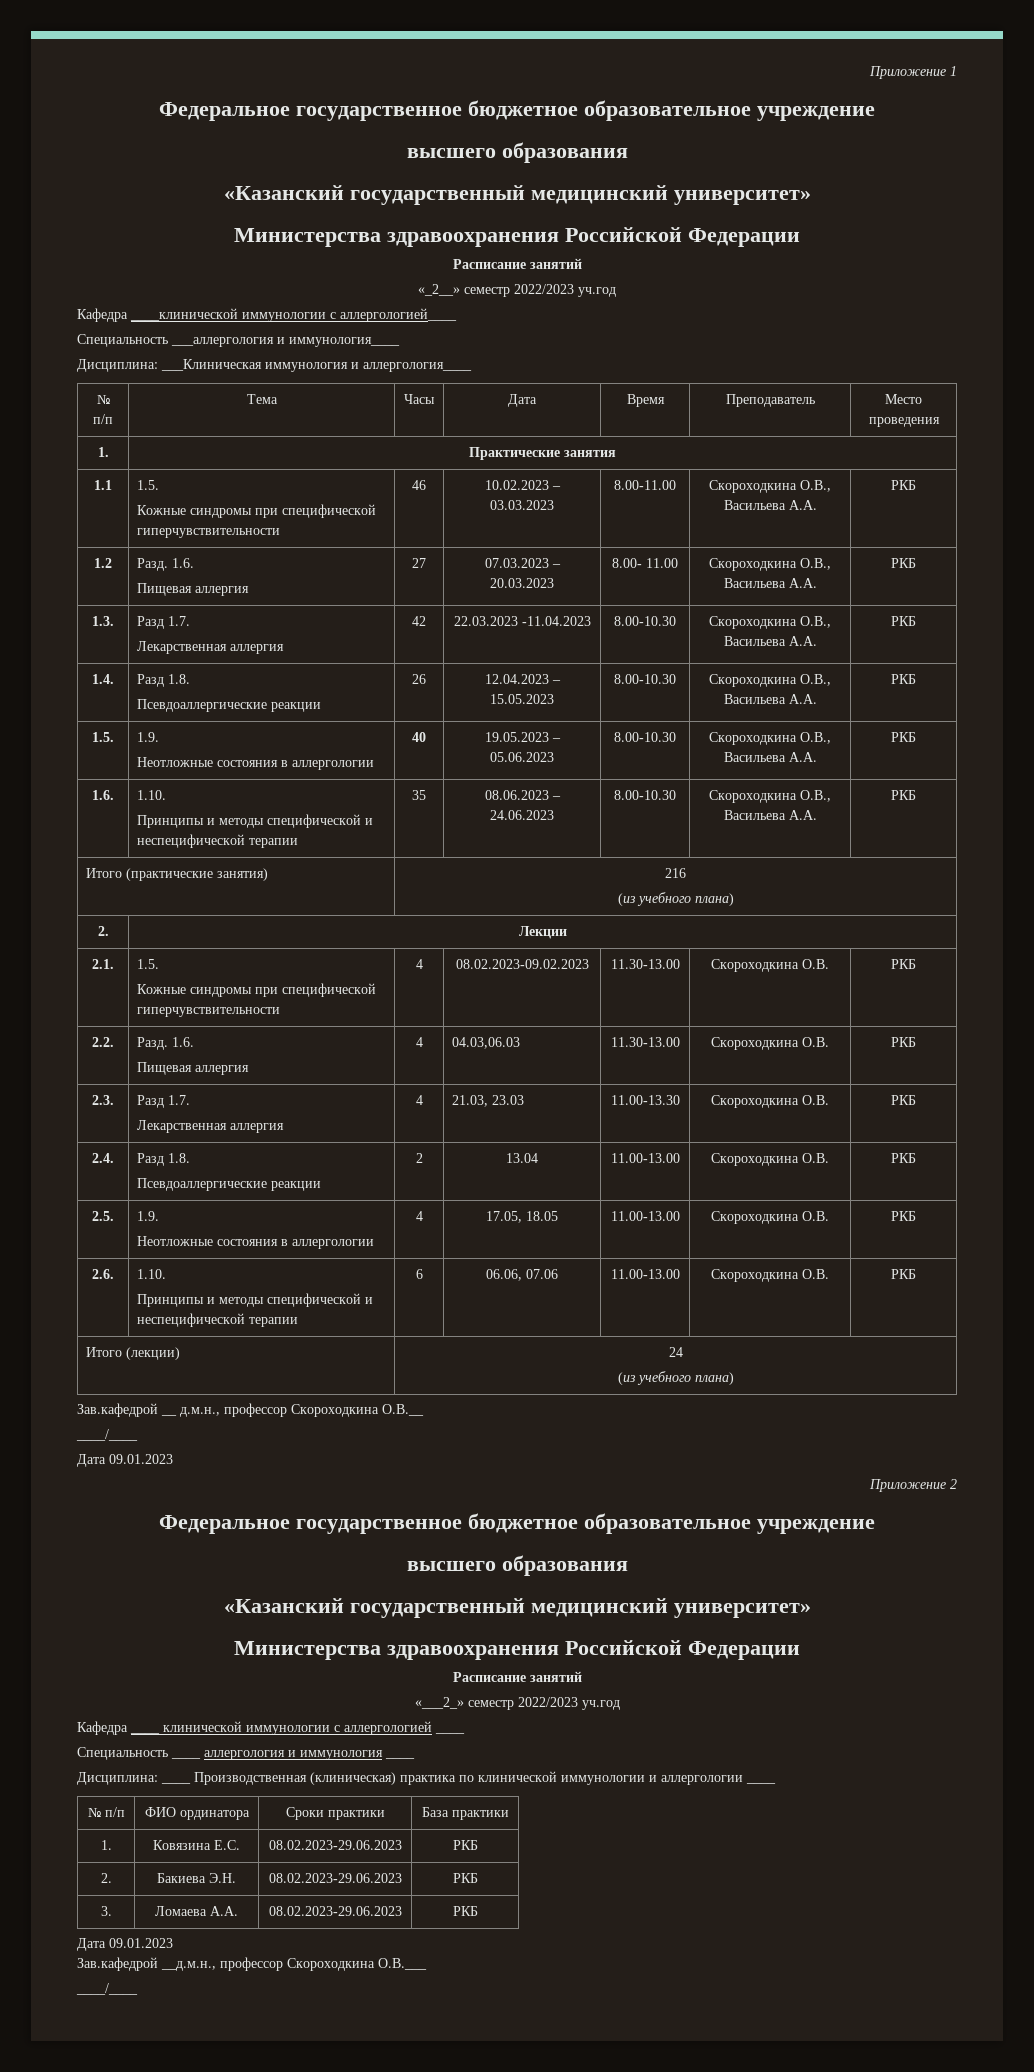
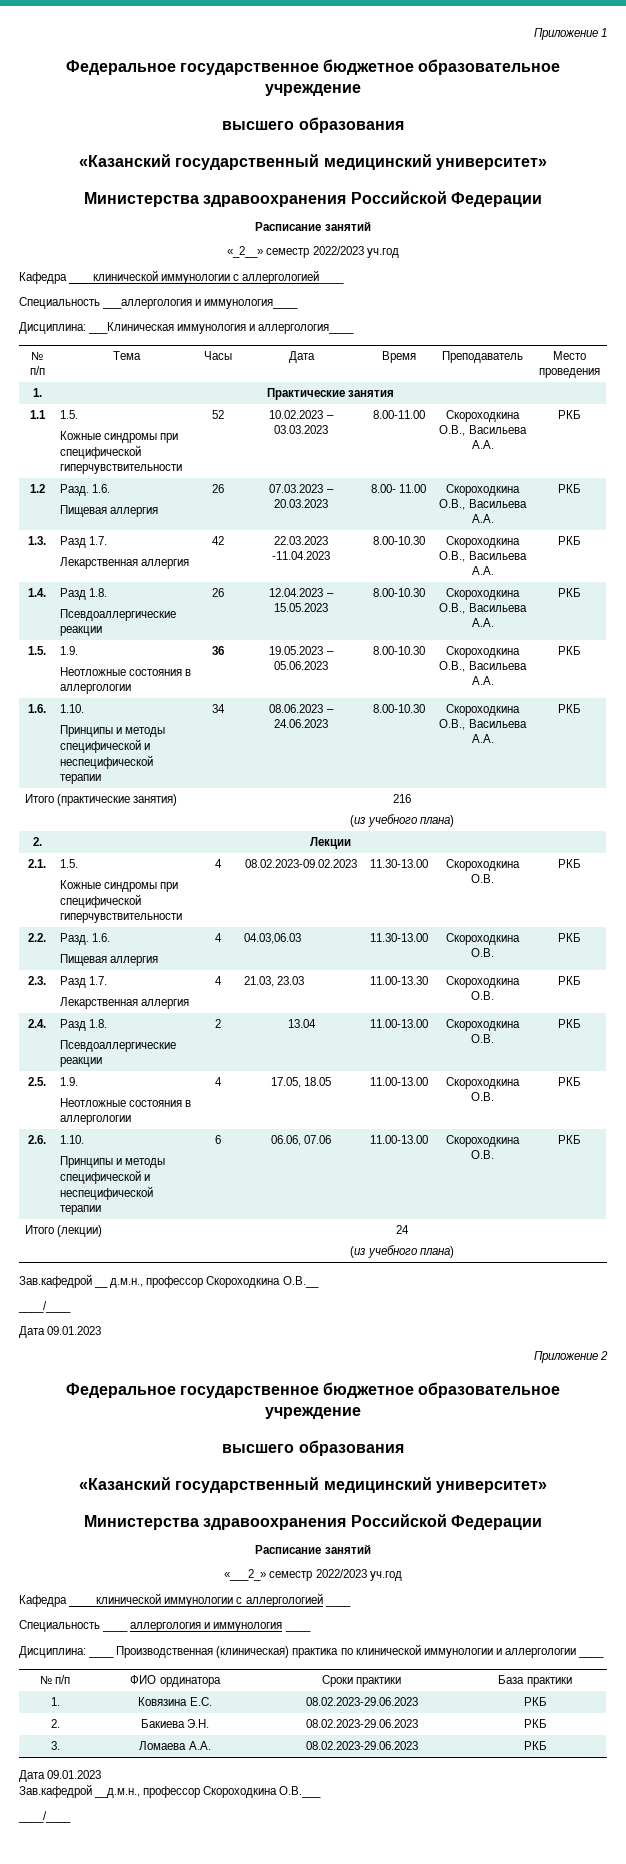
[412,480,426,490] 46 -> [212,410,224,419] 52
[412,558,426,568] 27 -> [212,484,224,493] 26
[412,732,426,742] 40 -> [212,646,224,655] 36
[412,790,426,800] 35 -> [212,704,225,713] 34

